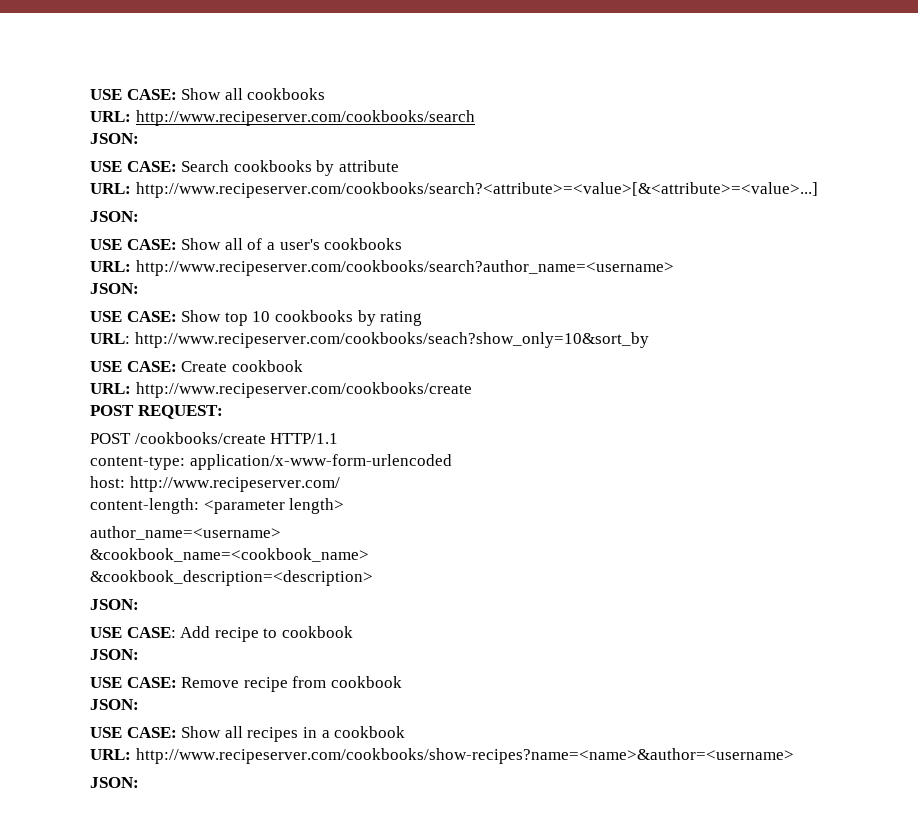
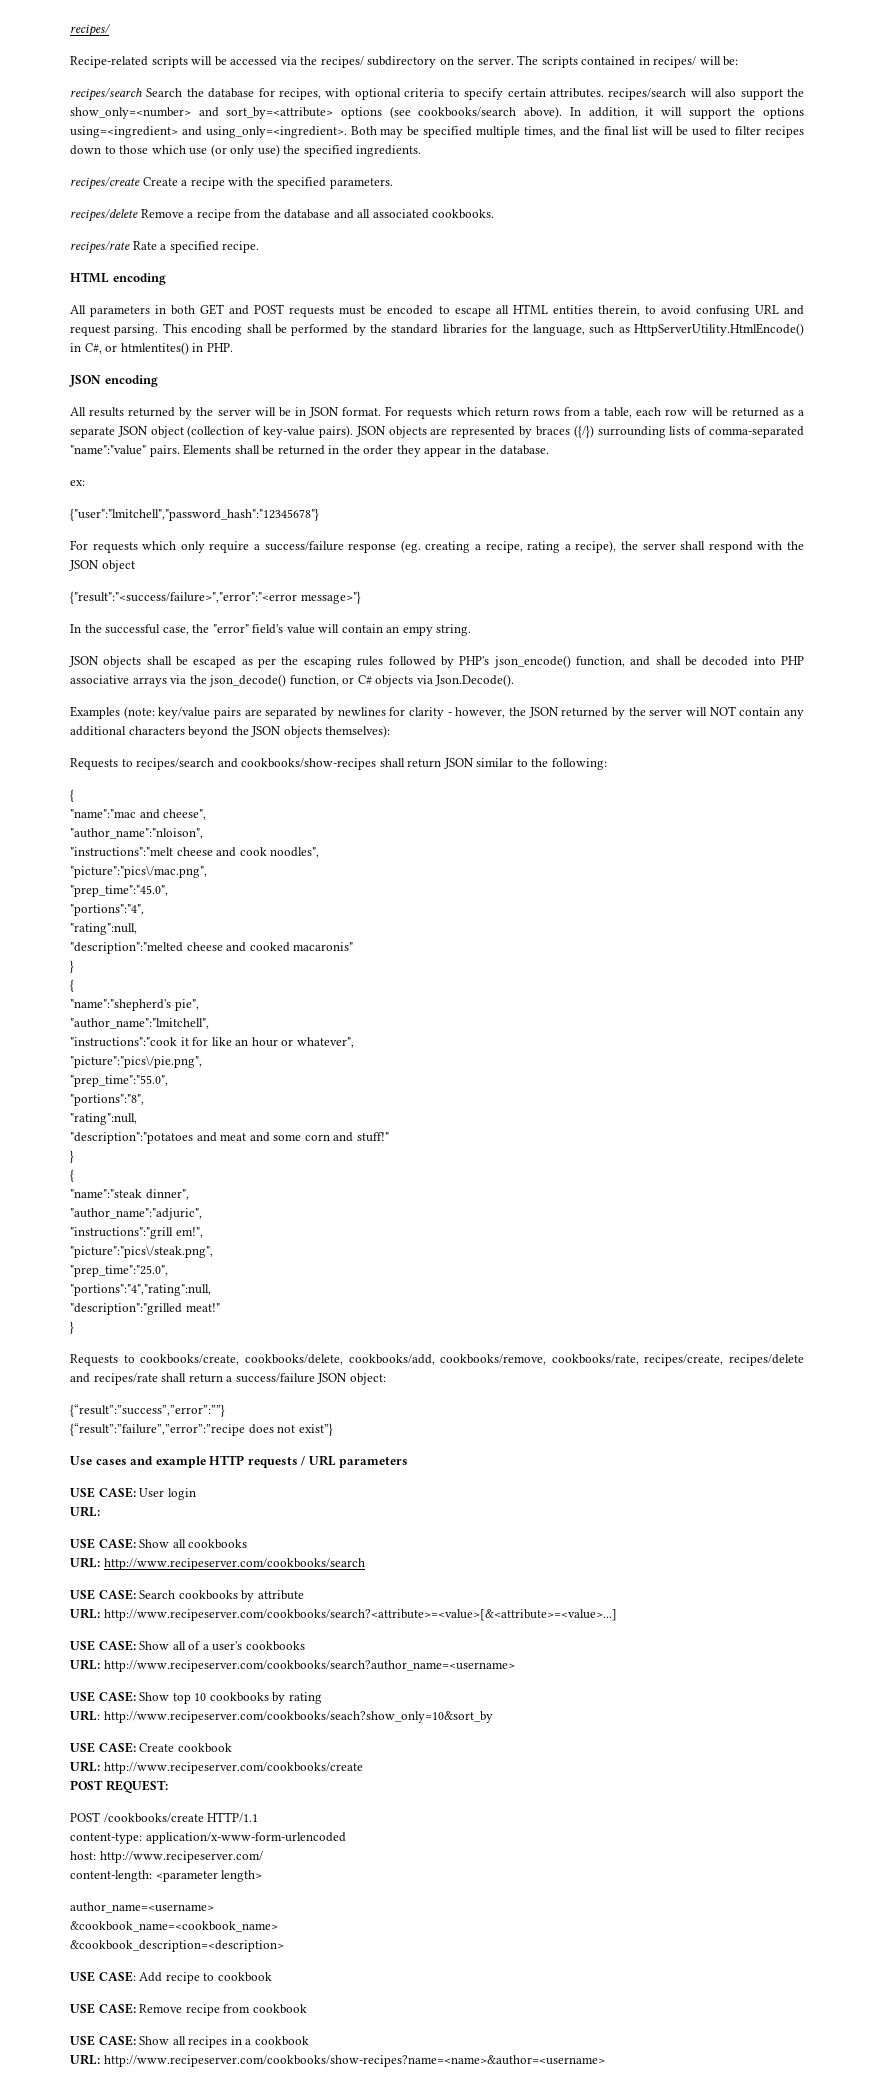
(90, 94) none -> [70,23,111,37] [70,55,739,68] [70,87,804,101] [70,106,805,119] [70,126,805,138] [70,144,422,157] [70,176,393,190] [70,208,495,222] [70,240,260,254] [70,272,166,285] [70,304,804,317] [70,323,804,336] [70,342,233,355] [69,375,158,387] [70,406,805,419] [70,425,805,438] [70,444,549,457] [70,480,85,486] [70,508,319,521] [70,540,805,553] [69,560,135,572] [70,591,361,604] [70,624,472,636] [69,655,805,668] [70,674,515,687] [70,706,804,719] [70,725,391,738] [70,758,607,770] [70,789,74,802] [70,809,207,820] [70,828,203,839] [70,847,320,858] [70,865,207,878] [70,885,168,897] [70,904,144,916] [70,923,137,935] [70,942,354,954] [70,960,74,973] [70,979,74,992] [70,999,199,1011] [70,1018,209,1029] [70,1037,354,1048] [70,1055,202,1068] [70,1075,168,1087] [70,1094,144,1106] [70,1113,137,1125] [70,1132,389,1144] [70,1150,74,1163] [70,1169,74,1182] [70,1189,189,1200] [70,1208,202,1220] [70,1227,203,1239] [70,1245,213,1258] [70,1265,168,1277] [70,1284,211,1296] [70,1303,220,1315] [70,1321,74,1334] [70,1354,804,1366] [70,1373,386,1385] [70,1404,225,1417] [70,1423,333,1436] [70,1455,409,1468] [70,1487,196,1500] [70,1506,100,1517] recipes/ // Recipe-related scripts will be accessed via the recipes/ subdirectory on the server. The scripts contained in recipes/ will be: // recipes/search Search the database for recipes, with optional criteria to specify certain attributes. recipes/search will also support the show_only=<number> and sort_by=<attribute> options (see cookbooks/search above). In addition, it will support the options using=<ingredient> and using_only=<ingredient>. Both may be specified multiple times, and the final list will be used to filter recipes down to those which use (or only use) the specified ingredients. // recipes/create Create a recipe with the specified parameters. // recipes/delete Remove a recipe from the database and all associated cookbooks. // recipes/rate Rate a specified recipe. // HTML encoding // All parameters in both GET and POST requests must be encoded to escape all HTML entities therein, to avoid confusing URL and request parsing. This encoding shall be performed by the standard libraries for the language, such as HttpServerUtility.HtmlEncode() in C#, or htmlentites() in PHP. // JSON encoding // All results returned by the server will be in JSON format. For requests which return rows from a table, each row will be returned as a separate JSON object (collection of key-value pairs). JSON objects are represented by braces ({/}) surrounding lists of comma-separated "name":"value" pairs. Elements shall be returned in the order they appear in the database. // ex: // {"user":"lmitchell","password_hash":"12345678"} // For requests which only require a success/failure response (eg. creating a recipe, rating a recipe), the server shall respond with the JSON object // {"result":"<success/failure>","error":"<error message>"} // In the successful case, the "error" field's value will contain an empy string. // JSON objects shall be escaped as per the escaping rules followed by PHP's json_encode() function, and shall be decoded into PHP associative arrays via the json_decode() function, or C# objects via Json.Decode(). // Examples (note: key/value pairs are separated by newlines for clarity - however, the JSON returned by the server will NOT contain any additional characters beyond the JSON objects themselves): // Requests to recipes/search and cookbooks/show-recipes shall return JSON similar to the following: // { // "name":"mac and cheese", // "author_name":"nloison", // "instructions":"melt cheese and cook noodles", // "picture":"pics\/mac.png", // "prep_time":"45.0", // "portions":"4", // "rating":null, // "description":"melted cheese and cooked macaronis" // } // { // "name":"shepherd's pie", // "author_name":"lmitchell", // "instructions":"cook it for like an hour or whatever", // "picture":"pics\/pie.png", // "prep_time":"55.0", // "portions":"8", // "rating":null, // "description":"potatoes and meat and some corn and stuff!" // } // { // "name":"steak dinner", // "author_name":"adjuric", // "instructions":"grill em!", // "picture":"pics\/steak.png", // "prep_time":"25.0", // "portions":"4","rating":null, // "description":"grilled meat!" // } // Requests to cookbooks/create, cookbooks/delete, cookbooks/add, cookbooks/remove, cookbooks/rate, recipes/create, recipes/delete and recipes/rate shall return a success/failure JSON object: // {“result”:”success”,”error”:””} // {“result”:”failure”,”error”:”recipe does not exist”} // Use cases and example HTTP requests / URL parameters // USE CASE: User login // URL: //
[90,133,139,144] // JSON: -> (365, 1564) none
[90,211,139,222] // JSON: -> (617, 1615) none
[90,283,139,294] // JSON: -> (515, 1666) none
[90,599,139,610] // JSON: -> (284, 1946) none
[90,649,139,660] // JSON: -> (272, 1977) none
[90,699,139,710] // JSON: -> (307, 2009) none
[90,777,139,788] // JSON: -> (605, 2061) none

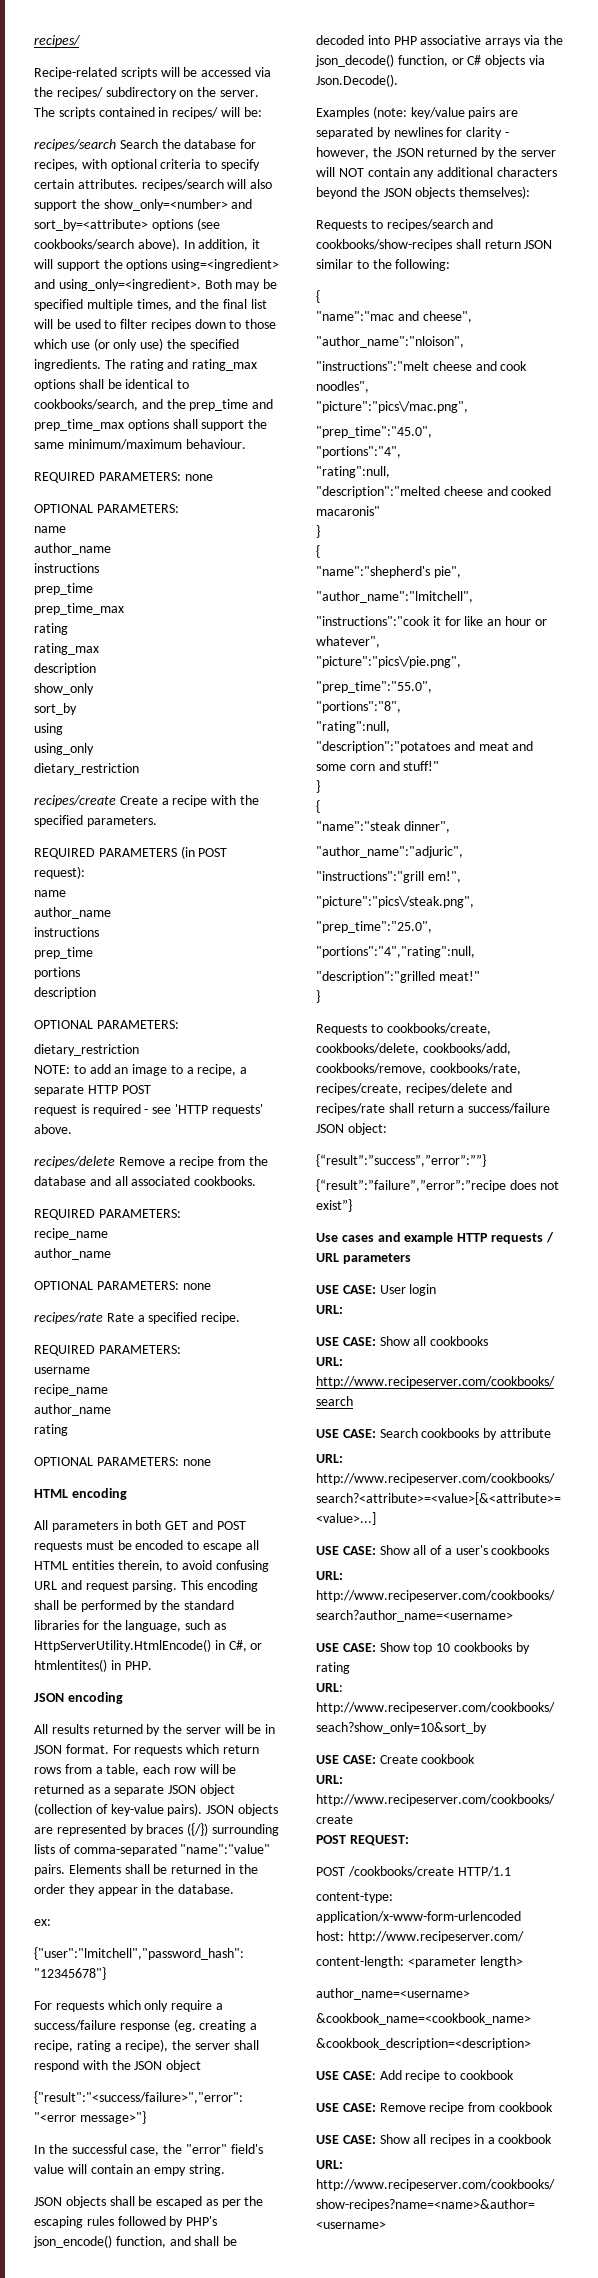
(422, 151) none -> [104,359,258,371] [34,379,190,391] [34,399,274,411] [34,419,268,431] [34,439,246,450] [34,472,213,483] [34,504,179,513] [34,526,66,533] [34,543,111,555] [34,563,99,573] [34,583,93,595] [34,603,124,615] [34,623,68,635] [34,643,99,655] [34,663,96,675] [34,683,94,695] [34,703,77,715] [34,723,63,735] [34,743,94,755] [34,763,139,775] The rating and rating_max options shall be identical to cookbooks/search, and the prep_time and prep_time_max options shall support the same minimum/maximum behaviour. // REQUIRED PARAMETERS: none // OPTIONAL PARAMETERS: // name // author_name // instructions // prep_time // prep_time_max // rating // rating_max // description // show_only // sort_by // using // using_only // dietary_restriction
(393, 183) none -> [34,846,228,859] [34,866,85,879] [34,890,66,897] [34,907,111,919] [34,927,99,937] [34,947,93,959] [34,967,80,979] [34,987,96,999] [34,1020,179,1029] [34,1044,139,1056] [34,1064,248,1076] [34,1085,151,1096] [34,1104,263,1116] [34,1124,72,1134] // REQUIRED PARAMETERS (in POST request): // name // author_name // instructions // prep_time // portions // description // OPTIONAL PARAMETERS: // dietary_restriction // NOTE: to add an image to a recipe, a separate HTTP POST // request is required - see 'HTTP requests' above.
(495, 214) none -> [34,1209,181,1220] [34,1228,108,1240] [34,1248,111,1260] [34,1281,211,1290] // REQUIRED PARAMETERS: // recipe_name // author_name // OPTIONAL PARAMETERS: none
(260, 247) none -> [34,1345,181,1356] [34,1367,90,1374] [34,1384,108,1396] [34,1404,111,1416] [34,1424,68,1436] [34,1457,211,1466] // REQUIRED PARAMETERS: // username // recipe_name // author_name // rating // OPTIONAL PARAMETERS: none

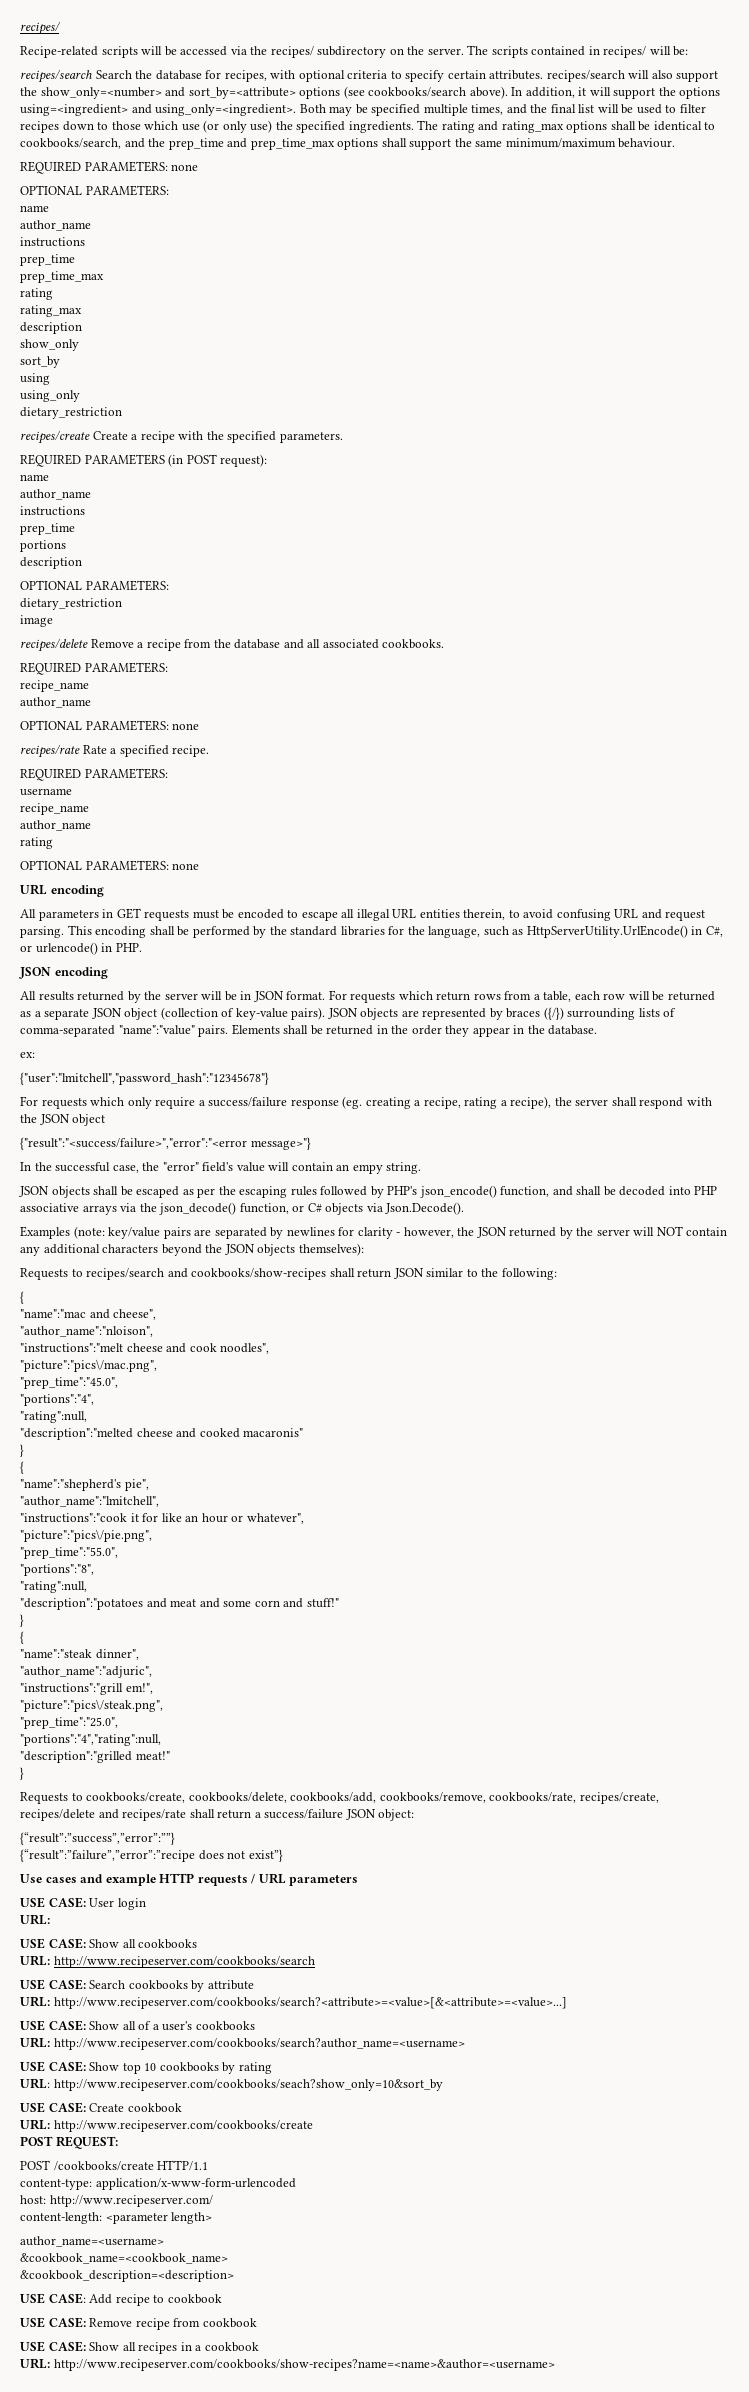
[34,1064,248,1076] [34,1085,151,1096] [34,1104,263,1116] [34,1124,72,1134] NOTE: to add an image to a recipe, a separate HTTP POST // request is required - see 'HTTP requests' above. -> [20,615,53,627] image
[34,1489,68,1498] HTML -> [20,884,47,895] URL
[135,1520,246,1530] both GET and POST -> [116,908,141,919] GET
[34,1561,68,1570] HTML -> [356,909,417,921] illegal URL
[34,1639,211,1652] HttpServerUtility.HtmlEncode() -> [526,925,688,938] HttpServerUtility.UrlEncode()
[34,1659,107,1672] htmlentites() -> [35,942,98,955] urlencode()

